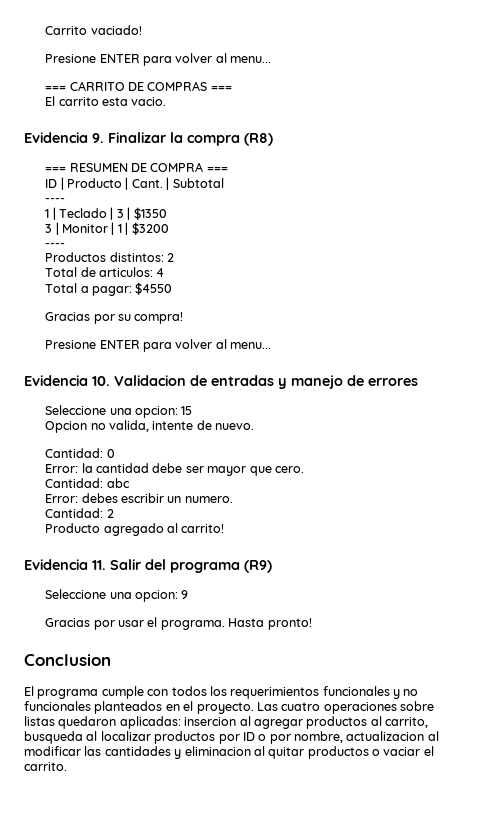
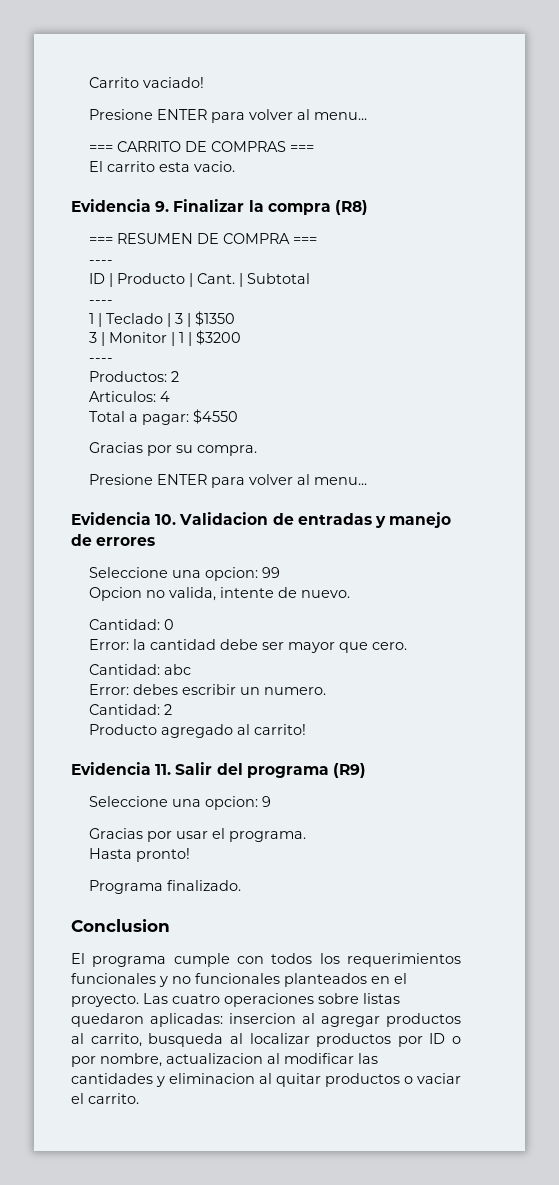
(228, 169) none -> [89,260,114,264] // ----
[45,252,175,262] [45,267,154,277] Productos distintos: 2 // Total de articulos: -> [89,371,180,382] [89,391,157,402] Productos: 2 // Articulos:
[134,312,184,324] compra! -> [197,445,258,456] compra.
[181,406,193,415] 15 -> [262,567,281,578] 99
(225, 625) none -> (307, 836) //
(312, 624) none -> [89,880,242,894] // Programa finalizado.

